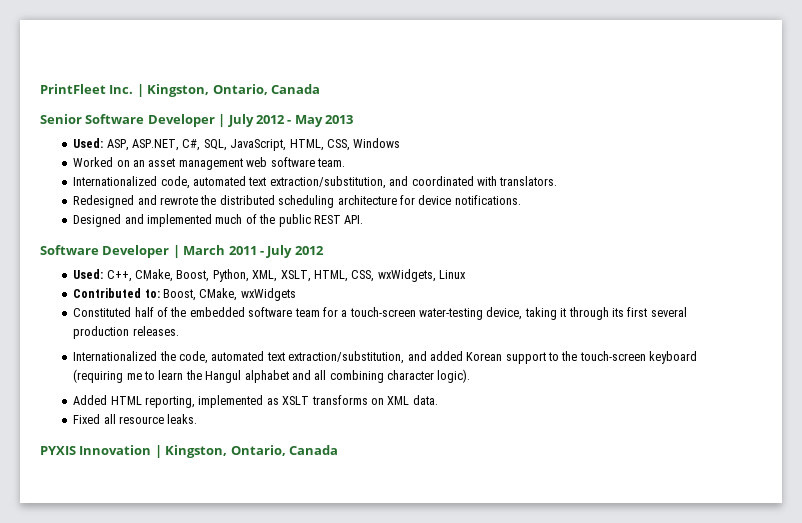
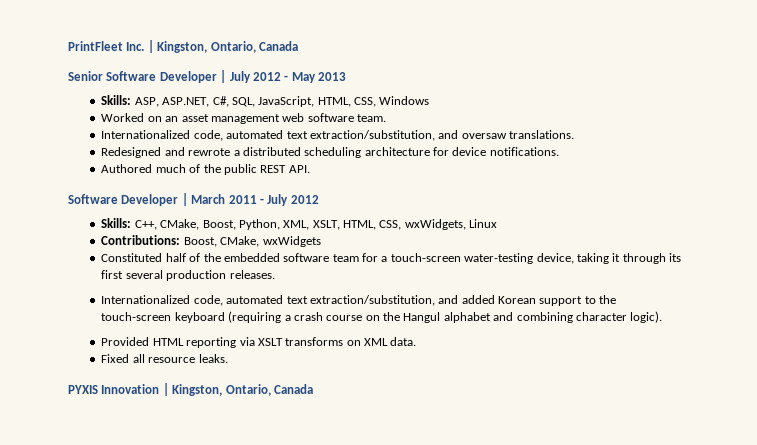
[73,138,104,148] Used: -> [101,95,132,105] Skills:
[411,176,558,186] coordinated with translators. -> [461,130,574,139] oversaw translations.
[200,195,217,205] the -> [233,150,240,156] a
[73,214,213,227] Designed and implemented -> [101,164,153,173] Authored
[73,269,104,279] Used: -> [101,218,132,228] Skills:
[73,288,160,298] Contributed to: -> [101,235,181,245] Contributions:
[159,351,176,361] the -> (191, 299) none
[126,370,184,380] me to learn -> [284,312,380,321] a crash course on
[314,370,327,380] all -> (514, 316) none
[73,395,279,408] Added HTML reporting, implemented as -> [101,337,255,348] Provided HTML reporting via

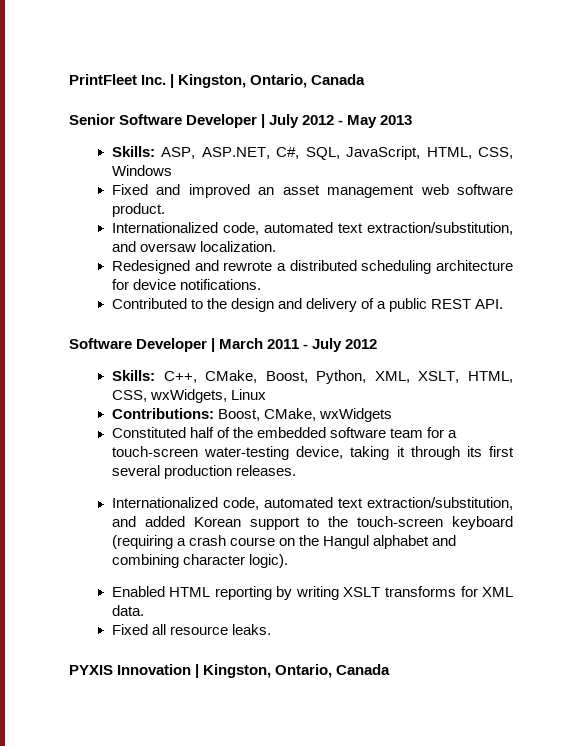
[101,113,162,122] Worked on -> [111,184,250,198] Fixed and improved
[356,114,386,122] team. -> [111,203,165,217] product.
[508,130,574,139] translations. -> [200,241,277,252] localization.
[101,164,221,173] Authored much of the -> [111,298,387,312] Contributed to the design and delivery of a
[101,337,150,346] Provided -> [111,586,165,597] Enabled
[239,337,255,346] via -> [276,586,339,600] by writing
[346,340,361,346] on -> [460,586,478,597] for

